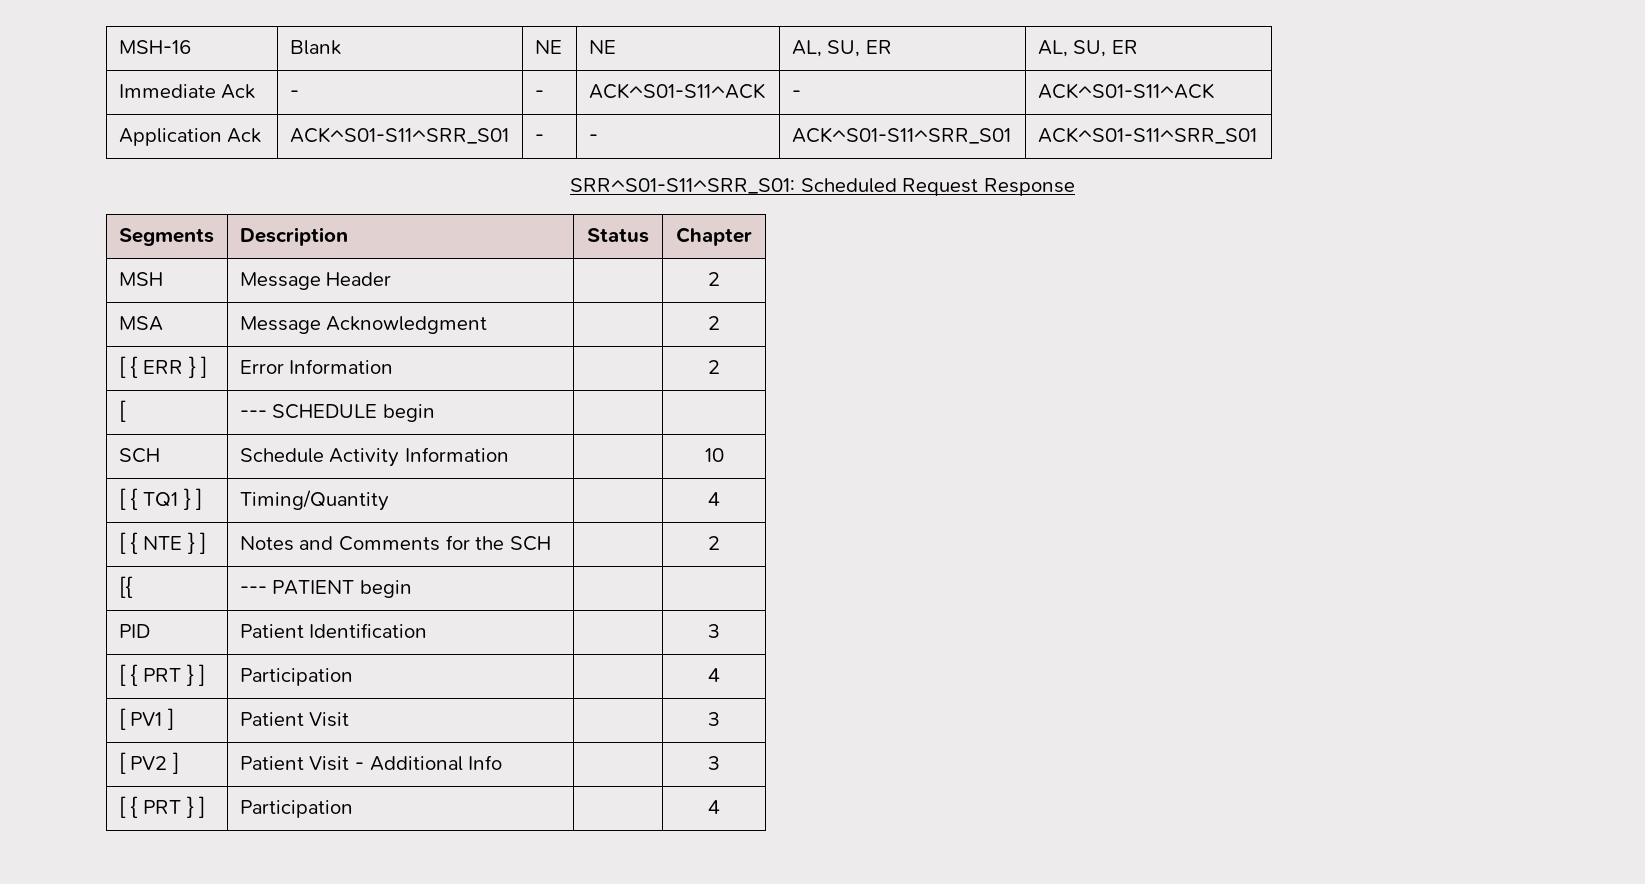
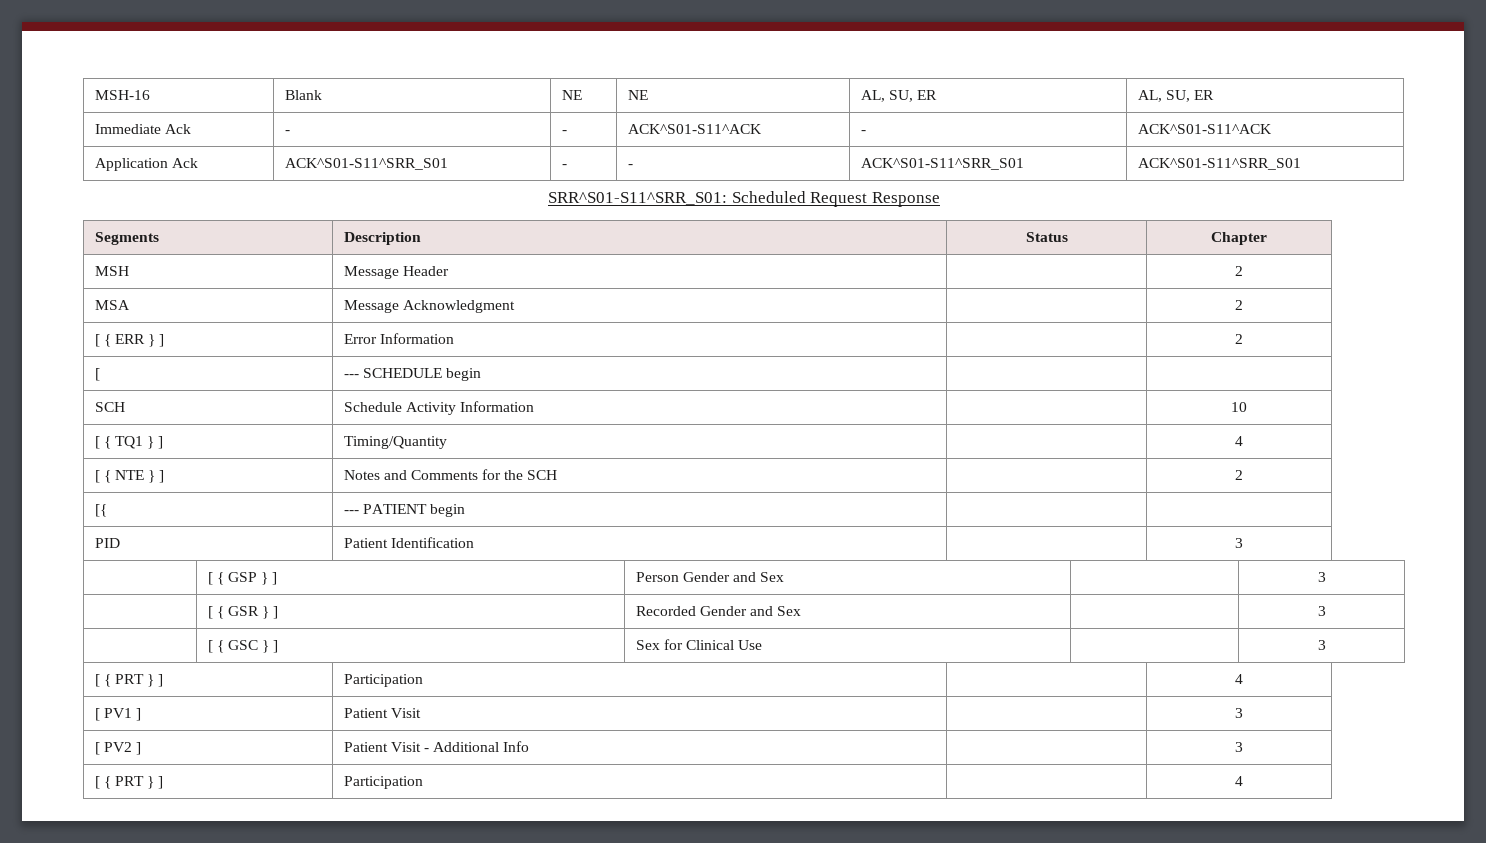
(720, 631) none -> [207,572,278,585] [635,572,785,582] [1317,572,1326,582] [207,606,279,619] [635,606,802,616] [1317,606,1326,616] [207,640,279,653] [635,639,763,650] [1317,640,1326,650] // | [ { GSP } ] | Person Gender and Sex | | 3 // | [ { GSR } ] | Recorded Gender and Sex | | 3 // | [ { GSC } ] | Sex for Clinical Use | | 3

